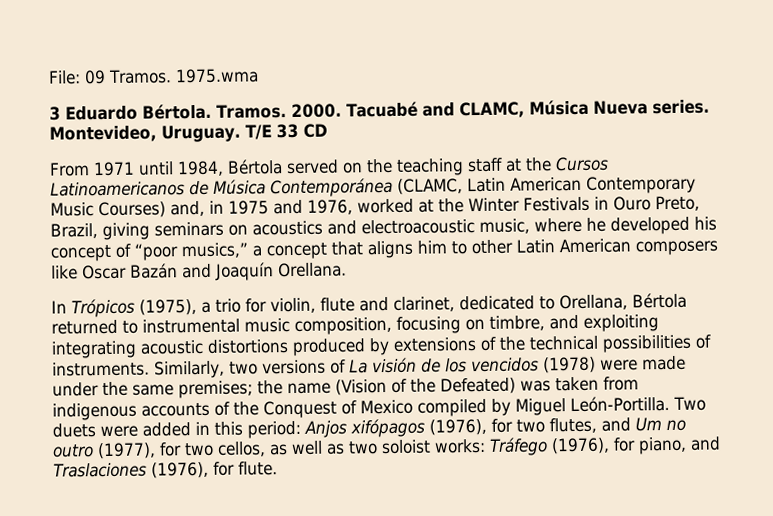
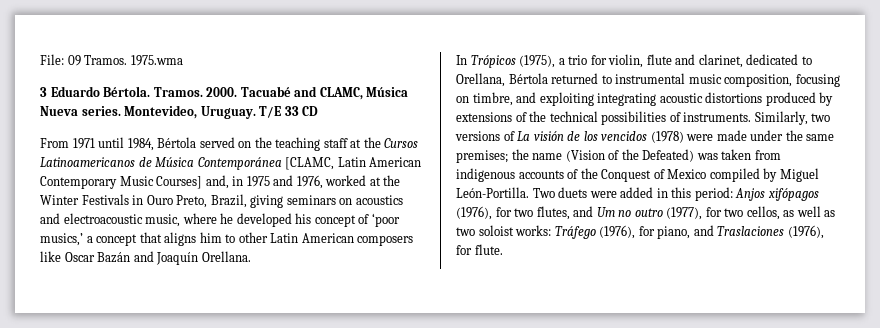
[397,178,463,195] (CLAMC, -> [285,157,335,170] [CLAMC,
[98,201,166,219] Courses) -> [156,176,203,189] Courses]
[134,242,248,261] “poor musics,” -> [371,213,400,227] [40,233,83,246] ‘poor musics,’

